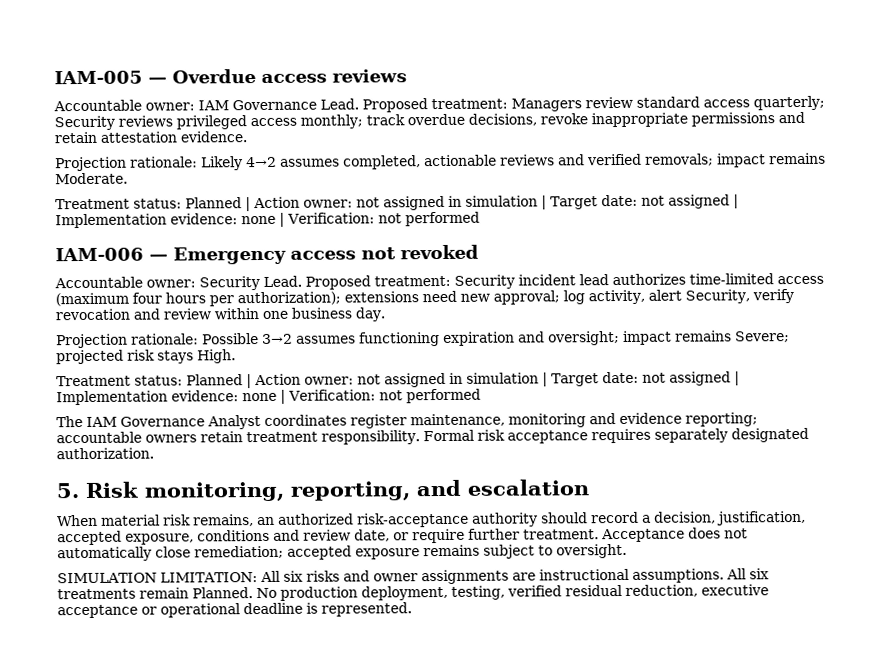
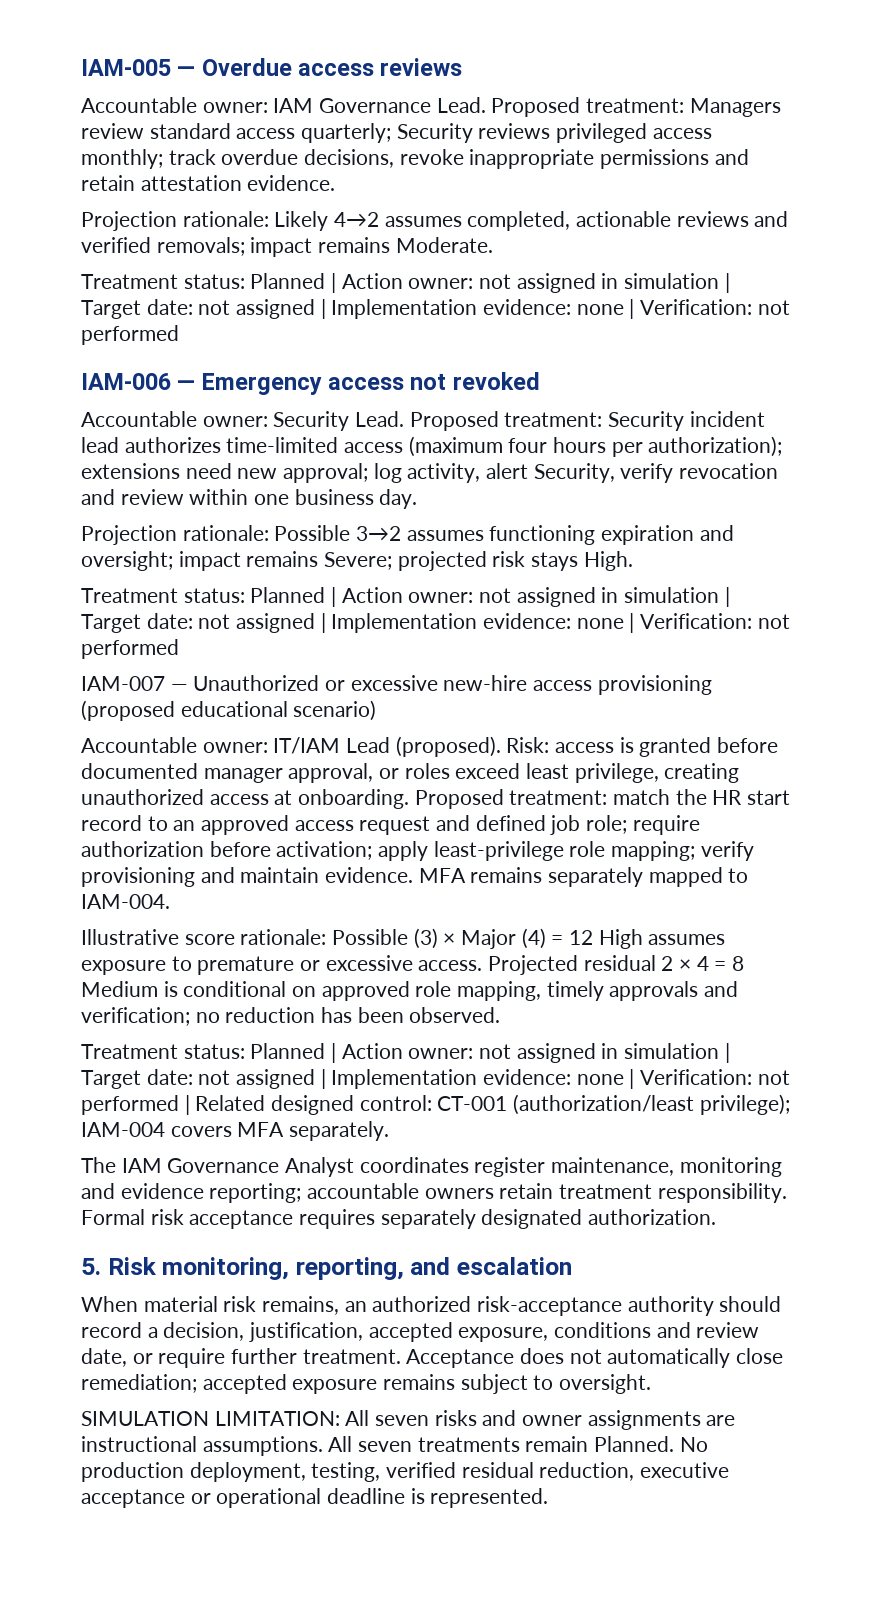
(481, 396) none -> [81,675,712,695] [81,700,377,721] [81,736,779,757] [81,763,740,783] [81,789,791,809] [81,815,700,835] [81,841,754,861] [81,867,749,887] [81,894,170,909] [81,928,726,949] [81,955,745,975] [81,981,739,1001] [81,1007,501,1026] [81,1043,730,1063] [81,1069,790,1089] [81,1094,790,1115] [81,1121,390,1141] // IAM-007 — Unauthorized or excessive new-hire access provisioning (proposed educational scenario) // Accountable owner: IT/IAM Lead (proposed). Risk: access is granted before documented manager approval, or roles exceed least privilege, creating unauthorized access at onboarding. Proposed treatment: match the HR start record to an approved access request and defined job role; require authorization before activation; apply least-privilege role mapping; verify provisioning and maintain evidence. MFA remains separately mapped to IAM-004. // Illustrative score rationale: Possible (3) × Major (4) = 12 High assumes exposure to premature or excessive access. Projected residual 2 × 4 = 8 Medium is conditional on approved role mapping, timely approvals and verification; no reduction has been observed. // Treatment status: Planned | Action owner: not assigned in simulation | Target date: not assigned | Implementation evidence: none | Verification: not performed | Related designed control: CT-001 (authorization/least privilege); IAM-004 covers MFA separately.
[283,570,303,582] six -> [375,1415,430,1426] seven
[749,568,769,580] six -> [358,1441,413,1452] seven

